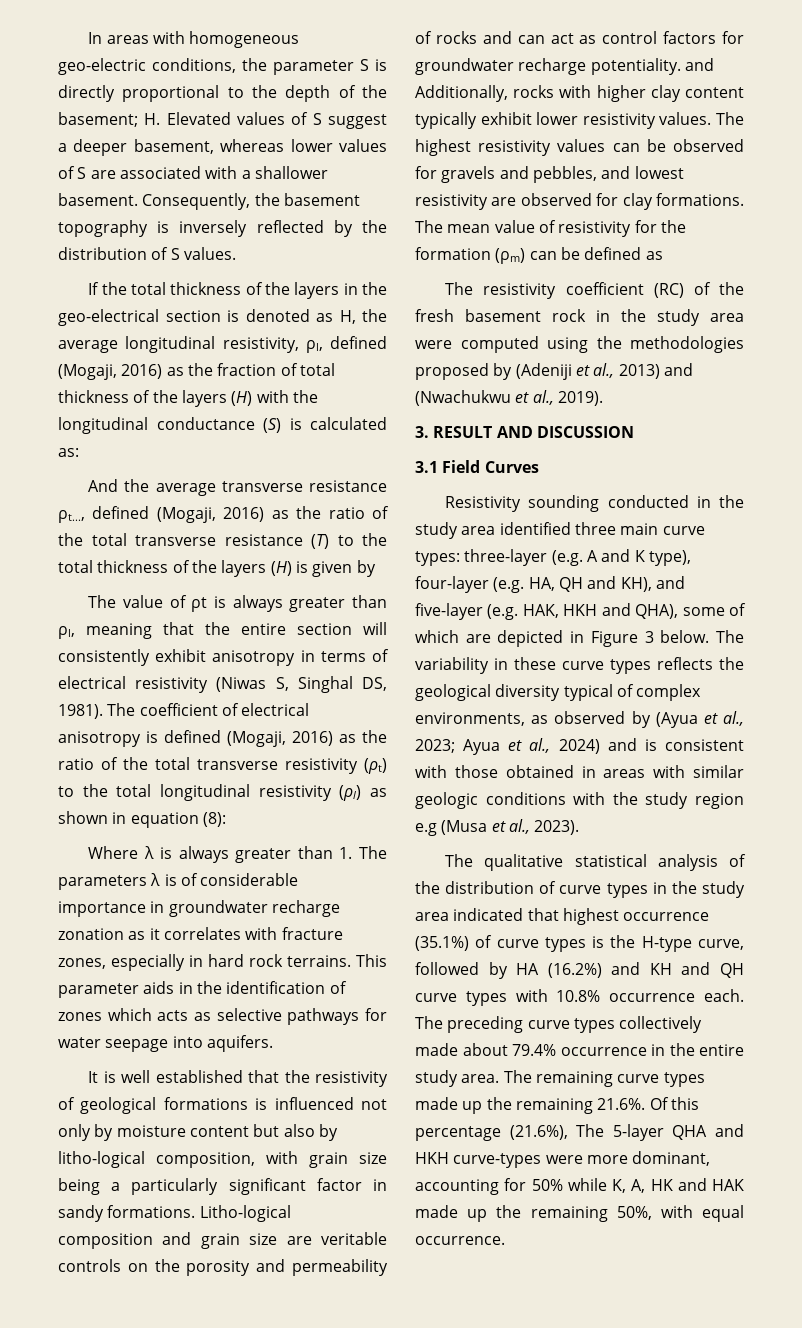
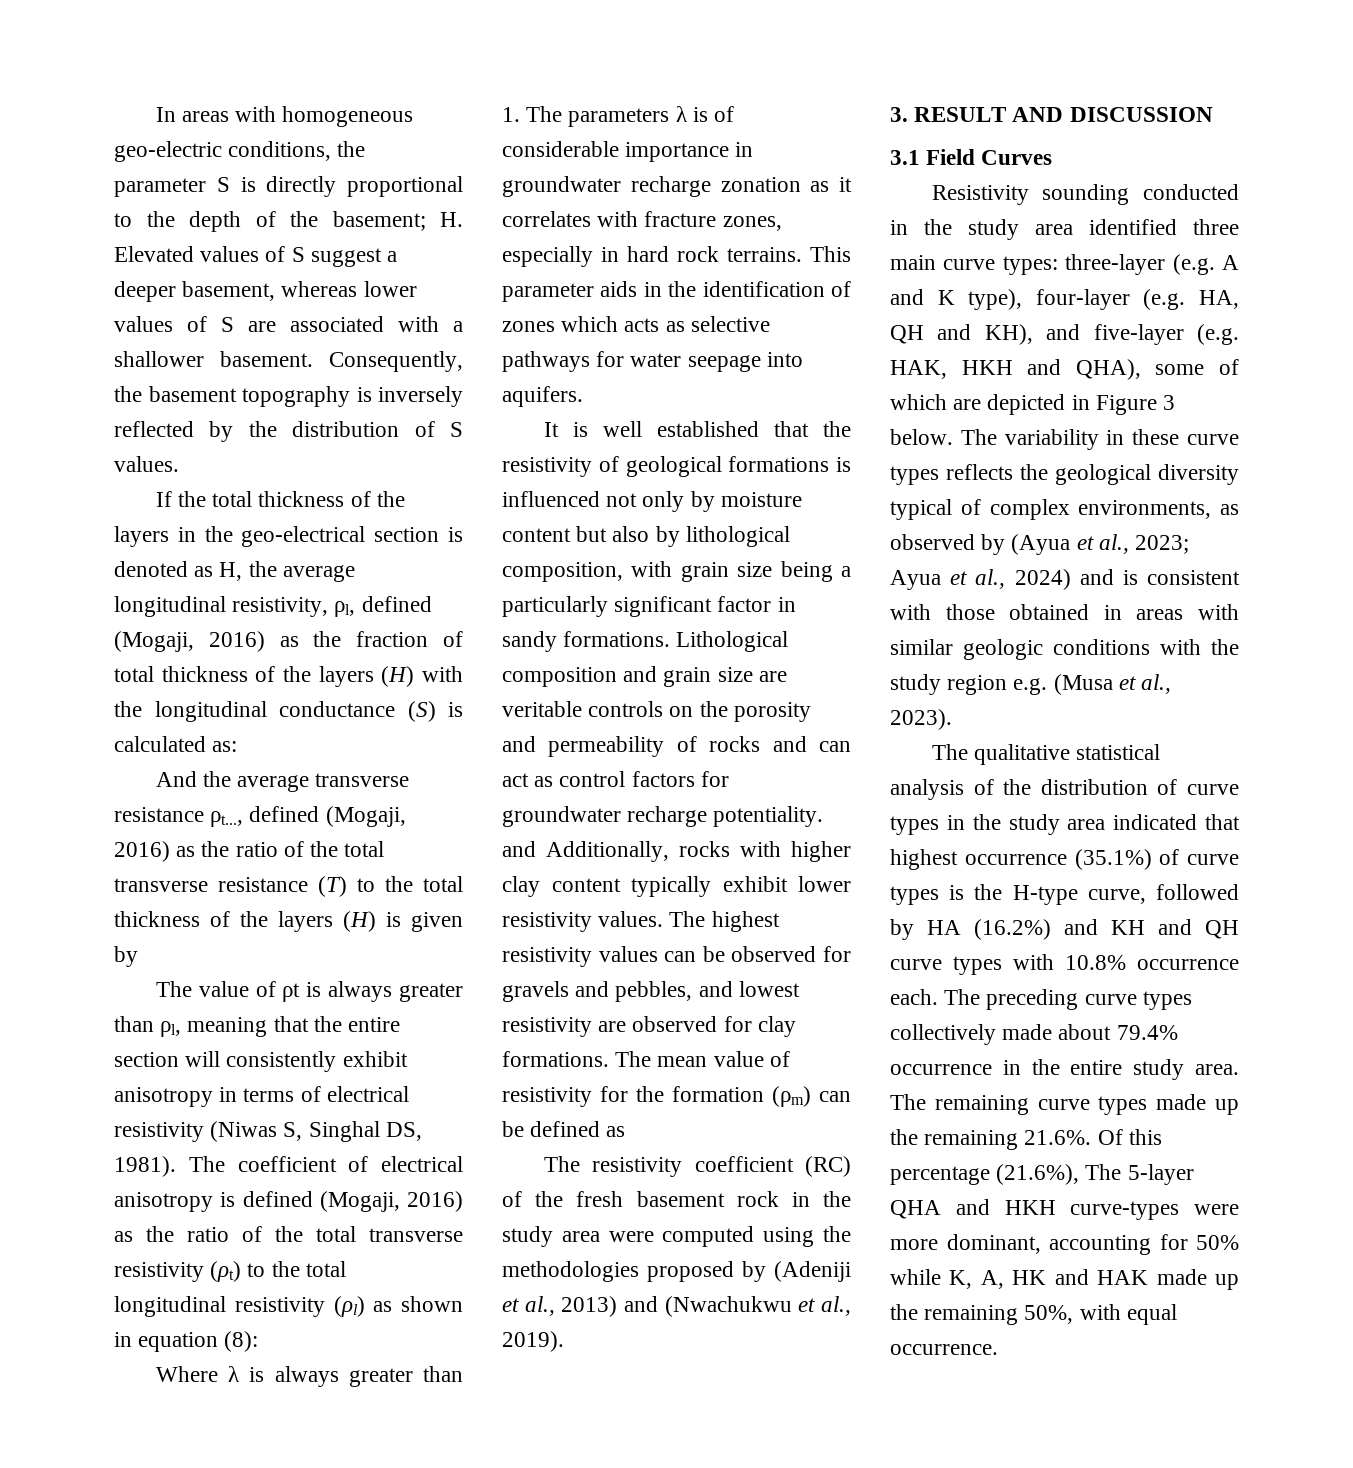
[58,1151,145,1168] litho-logical -> [685,526,790,547] lithological
[199,1205,291,1222] Litho-logical -> [676,631,789,652] Lithological
[415,823,437,836] e.g -> [1013,678,1048,695] e.g.

